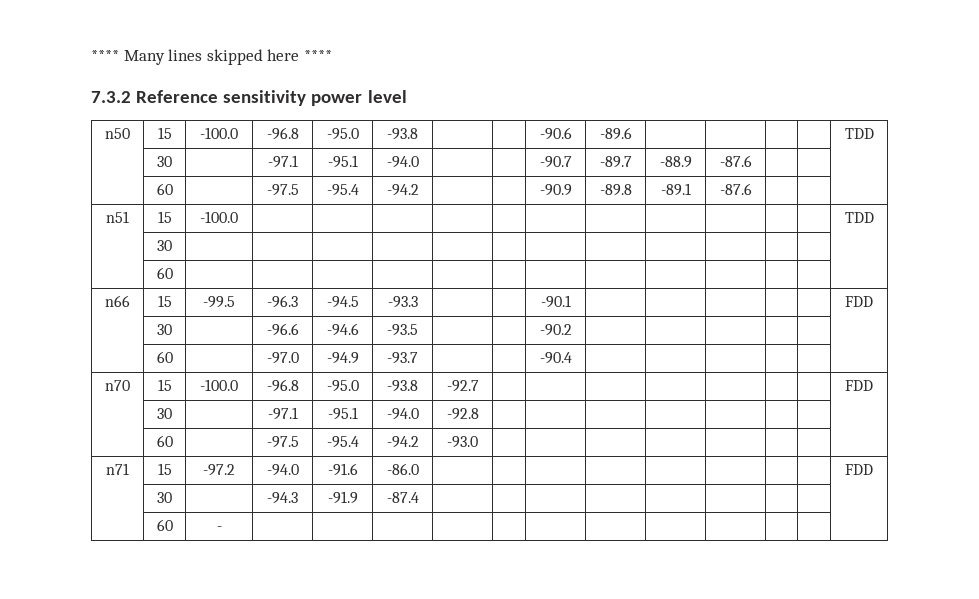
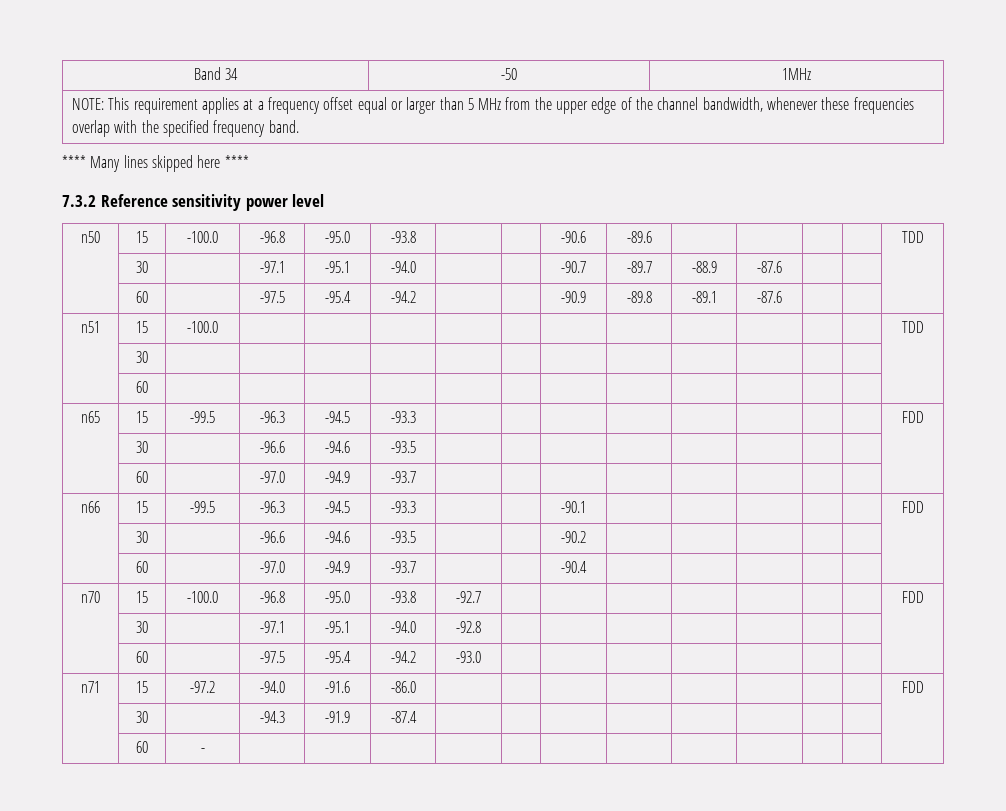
(91, 55) none -> [193,67,239,80] [501,68,517,80] [782,68,811,80] [71,97,914,114] [71,120,299,137] Band 34 | -50 | 1MHz // NOTE: This requirement applies at a frequency offset equal or larger than 5 MHz from the upper edge of the channel bandwidth, whenever these frequencies overlap with the specified frequency band. //
(173, 273) none -> [81,411,100,423] [136,411,148,423] [190,411,215,423] [259,411,285,423] [325,411,350,423] [390,411,416,423] [901,411,924,423] [136,441,148,453] [259,441,285,453] [325,441,350,453] [390,441,416,453] [136,471,148,483] [259,471,285,483] [325,471,350,483] [390,471,416,483] // n65 | 15 | -99.5 | -96.3 | -94.5 | -93.3 | | | | | | | | | FDD // | 30 | | -96.6 | -94.6 | -93.5 | | | | | | | | | // | 60 | | -97.0 | -94.9 | -93.7 | | | | | | | | |

